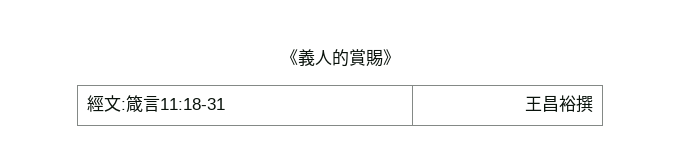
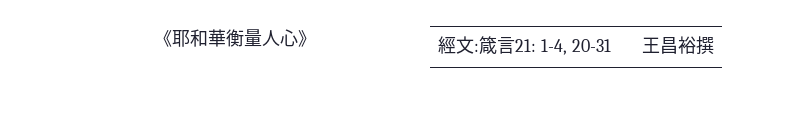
[297,49,383,67] 義人的賞賜 -> [172,29,298,47] 耶和華衡量人心
[159,98,225,110] 11:18-31 -> [515,39,611,55] 21: 1-4, 20-31

